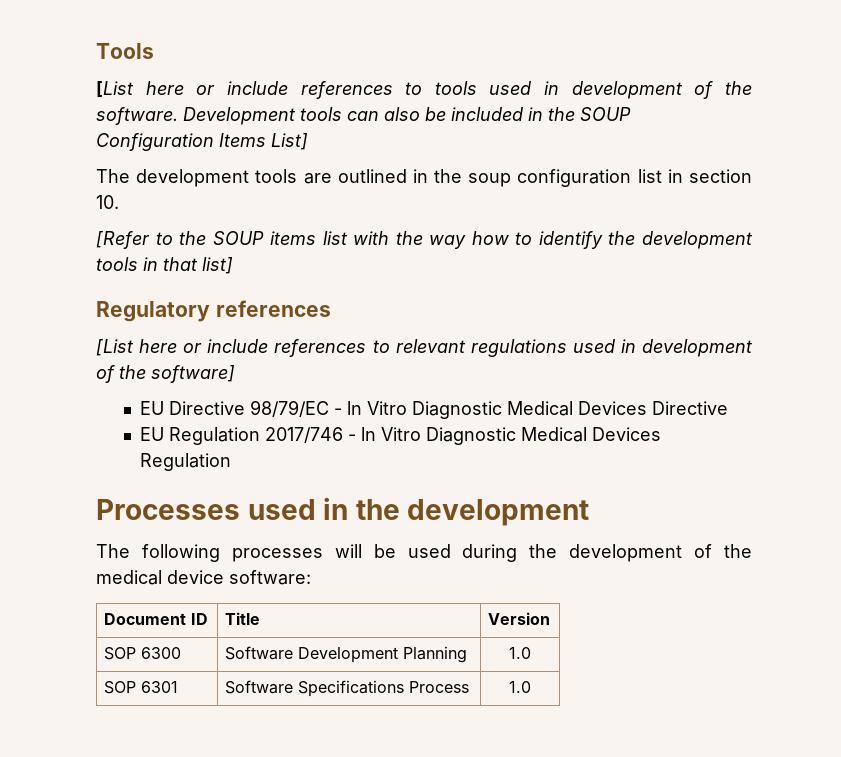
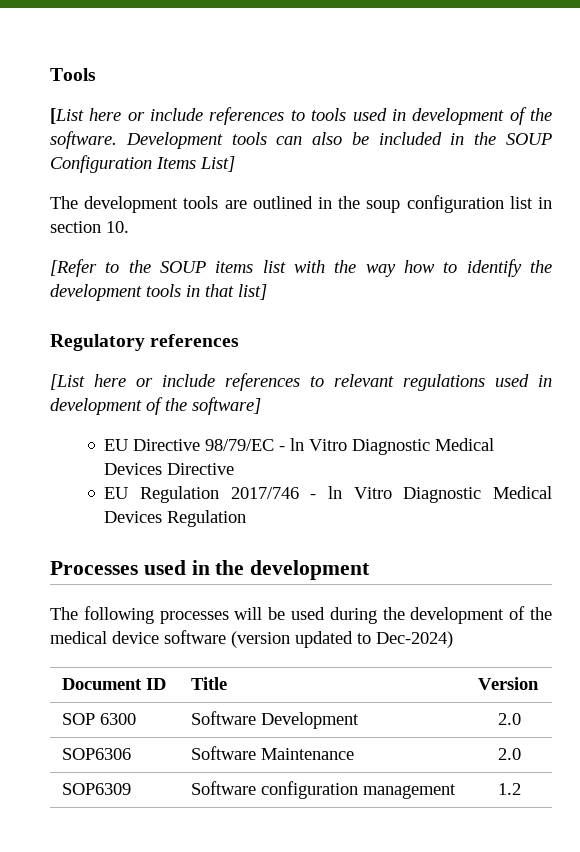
[229,570,311,585] software: -> [164,630,453,648] software (version updated to Dec-2024)
[403,646,468,663] [509,647,531,659] [104,681,179,694] [225,680,470,697] [509,681,531,693] Planning | 1.0 // SOP 6301 | Software Specifications Process | 1.0 -> [497,713,521,725] [61,748,131,760] [190,746,354,760] [497,748,521,760] [61,783,131,795] [190,781,456,799] [497,783,521,795] | 2.0 // SOP6306 | Software Maintenance | 2.0 // SOP6309 | Software configuration management | 1.2

